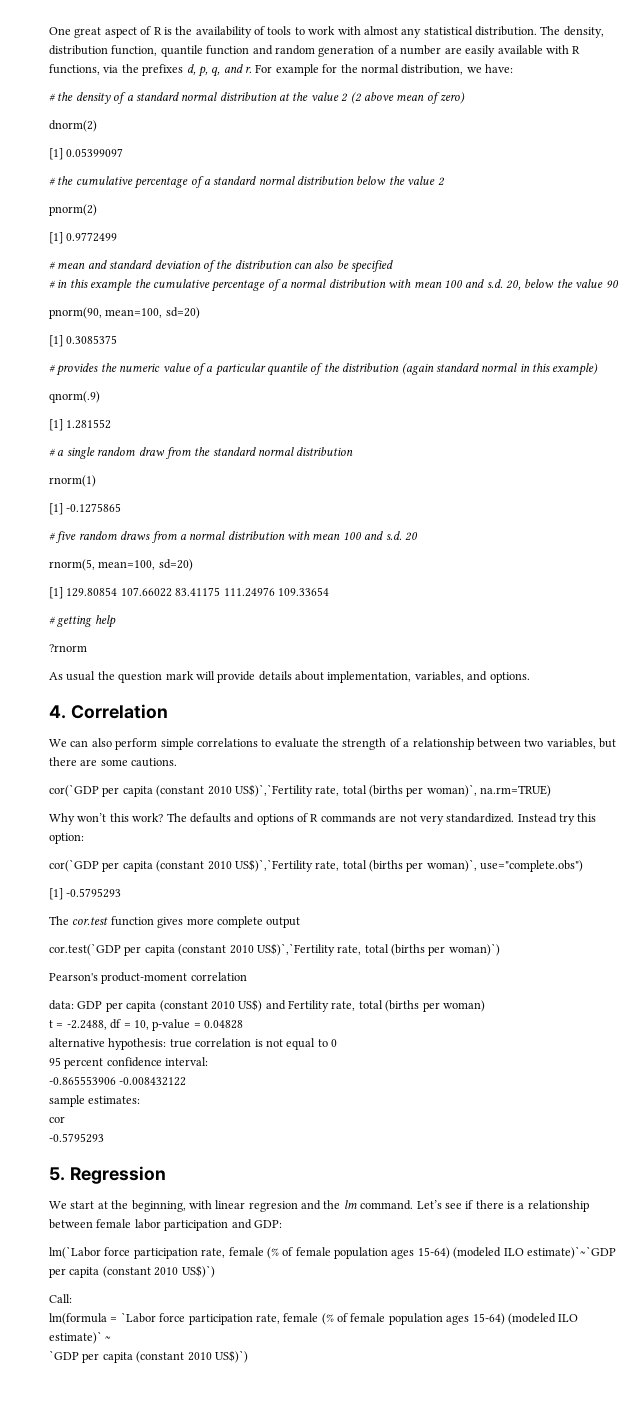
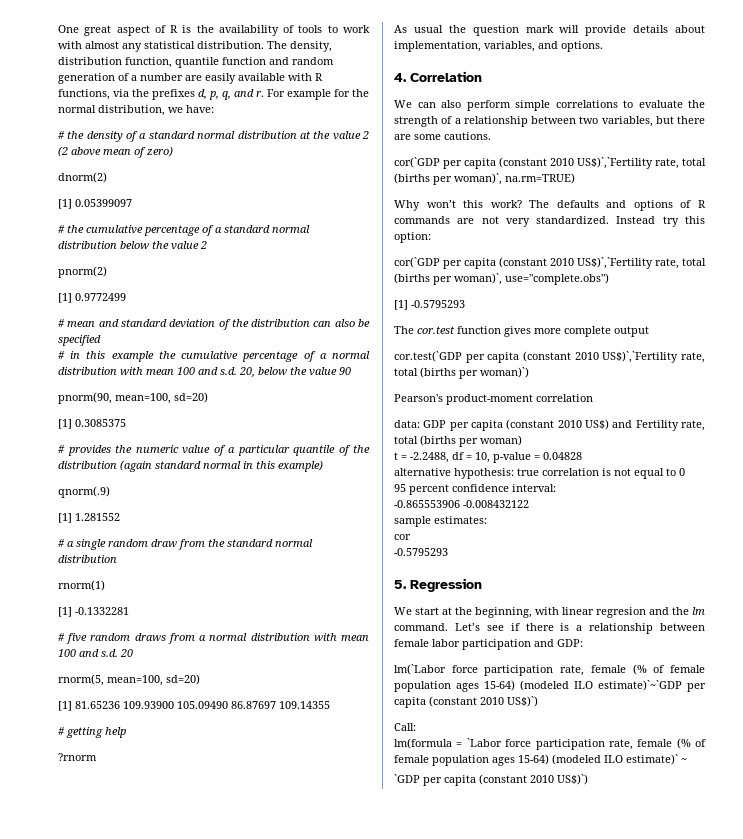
[66,503,122,513] -0.1275865 -> [75,607,129,615] -0.1332281
[66,587,329,597] 129.80854 107.66022 83.41175 111.24976 109.33654 -> [75,701,330,709] 81.65236 109.93900 105.09490 86.87697 109.14355

